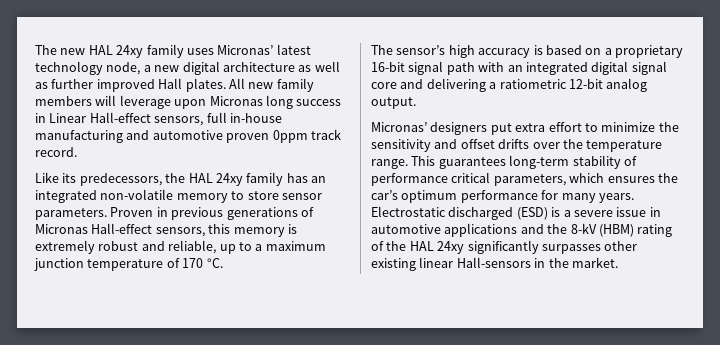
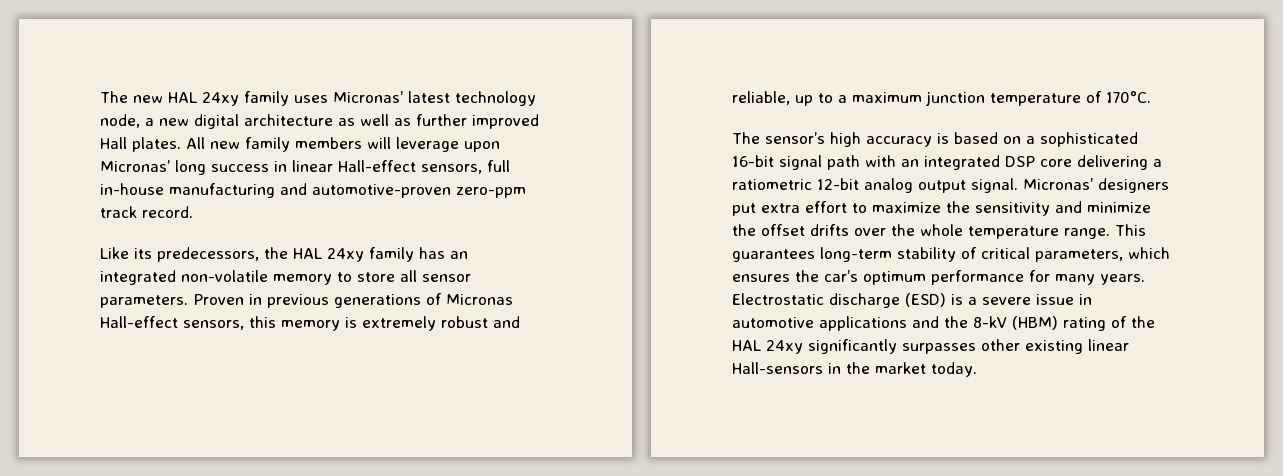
[209,96,263,106] Micronas -> [100,160,170,172] Micronas’
[49,113,87,123] Linear -> [292,160,333,172] linear
[152,130,308,143] automotive proven 0ppm -> [312,184,526,198] automotive-proven zero-ppm
(279, 195) none -> [400,270,417,282] all
[182,258,223,268] 170 °C. -> [1106,91,1151,103] 170°C.
[615,45,683,58] proprietary -> [1040,132,1138,147] sophisticated
[591,61,667,75] [371,79,424,89] digital signal core and -> [1005,156,1072,167] DSP core
[371,97,416,109] output. // -> [918,178,1018,193] output signal.
[601,122,656,132] minimize -> [872,202,941,213] maximize
(458, 144) none -> [1087,202,1151,213] [732,224,756,236] minimize the
(583, 144) none -> [920,224,963,236] whole
[371,173,448,186] performance -> (977, 253) none
[448,207,514,220] discharged -> [829,293,900,308] discharge
[571,257,618,268] market. -> [875,362,977,377] market today.

